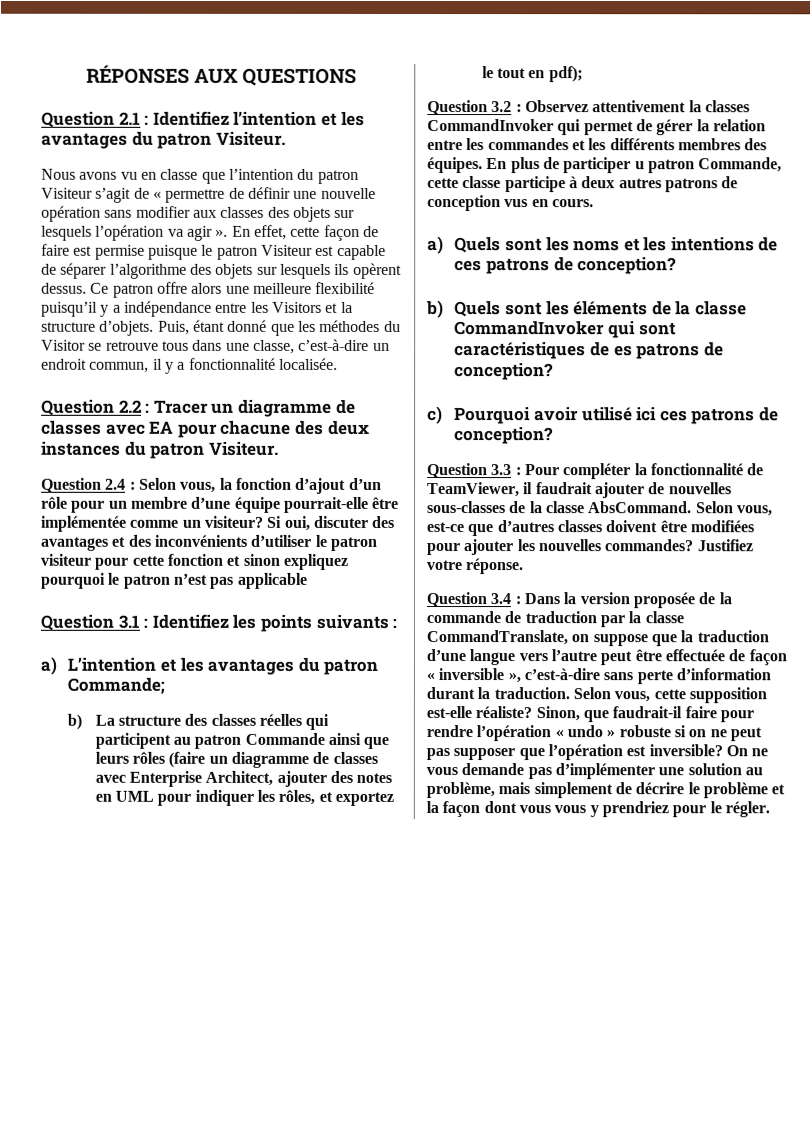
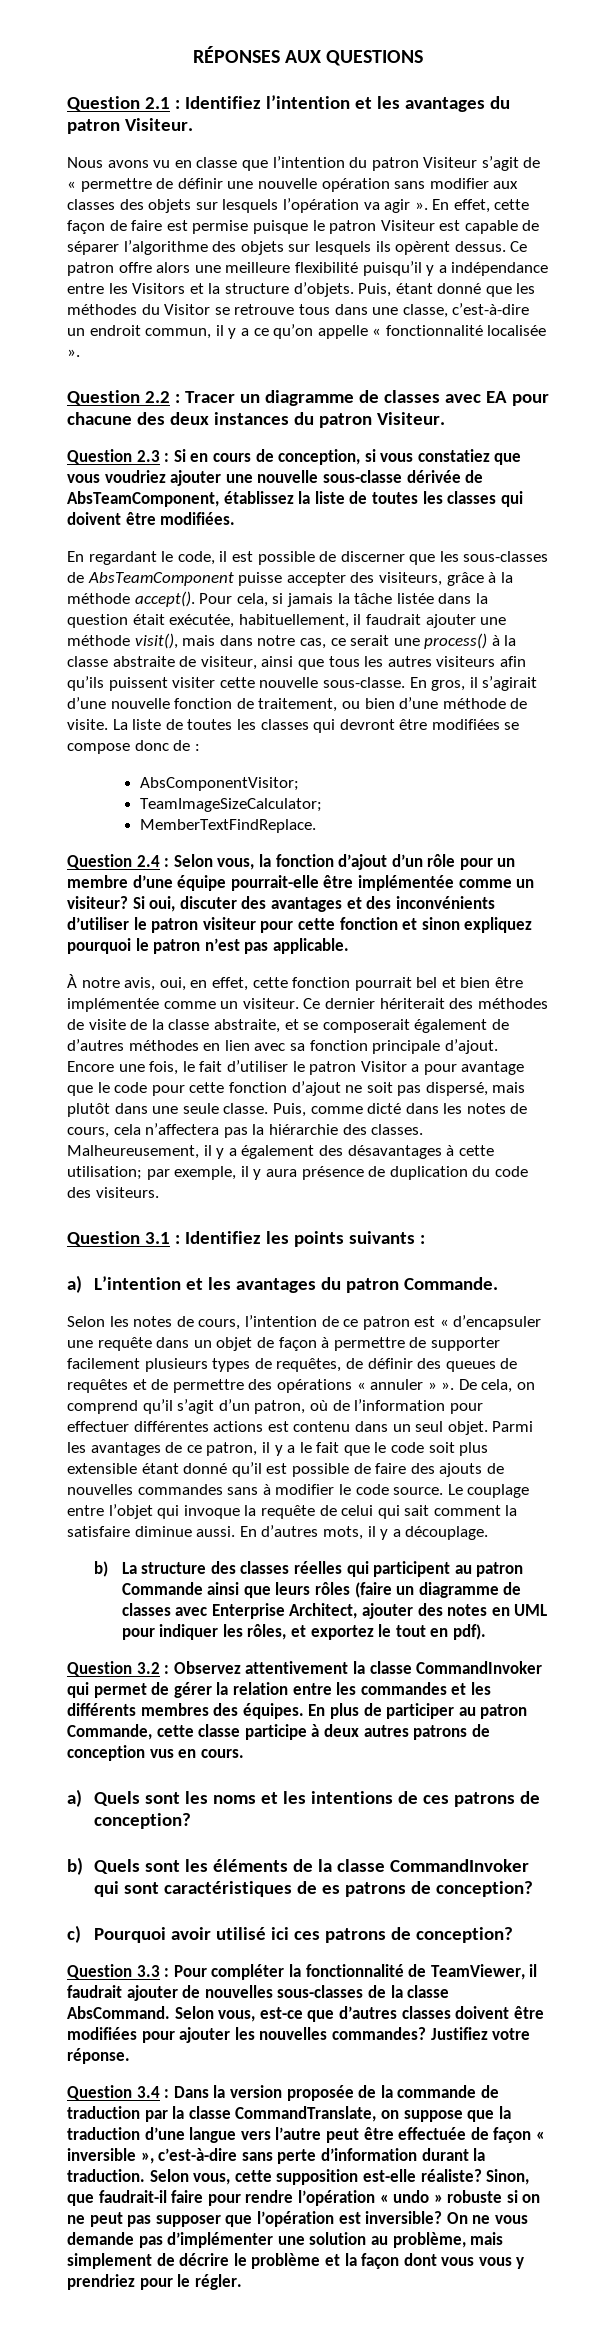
[188,357,338,370] fonctionnalité localisée. -> [253,324,547,339] [67,349,80,357] ce qu’on appelle « fonctionnalité localisée ».
(279, 448) none -> [67,449,522,465] [67,470,484,486] [67,491,523,507] [67,512,236,525] [67,551,549,565] [67,572,513,586] [67,591,488,607] [67,614,507,628] [67,633,517,649] [67,656,526,670] [67,676,538,691] [67,697,528,712] [67,719,520,733] [67,740,200,754] [140,777,300,791] [140,798,323,812] [140,819,317,833] // Question 2.3 : Si en cours de conception, si vous constatiez que vous voudriez ajouter une nouvelle sous-classe dérivée de AbsTeamComponent, établissez la liste de toutes les classes qui doivent être modifiées. // En regardant le code, il est possible de discerner que les sous-classes de AbsTeamComponent puisse accepter des visiteurs, grâce à la méthode accept(). Pour cela, si jamais la tâche listée dans la question était exécutée, habituellement, il faudrait ajouter une méthode visit(), mais dans notre cas, ce serait une process() à la classe abstraite de visiteur, ainsi que tous les autres visiteurs afin qu’ils puissent visiter cette nouvelle sous-classe. En gros, il s’agirait d’une nouvelle fonction de traitement, ou bien d’une méthode de visite. La liste de toutes les classes qui devront être modifiées se compose donc de : // AbsComponentVisitor; // TeamImageSizeCalculator; // MemberTextFindReplace.
[236,572,308,589] applicable -> [272,938,349,954] [67,974,524,991] [67,998,548,1012] [67,1019,509,1033] [67,1039,498,1054] [67,1060,525,1075] [67,1081,526,1096] [67,1103,528,1117] [67,1123,424,1138] [67,1145,494,1159] [67,1166,528,1180] [67,1187,159,1198] applicable. // À notre avis, oui, en effet, cette fonction pourrait bel et bien être implémentée comme un visiteur. Ce dernier hériterait des méthodes de visite de la classe abstraite, et se composerait également de d’autres méthodes en lien avec sa fonction principale d’ajout. Encore une fois, le fait d’utiliser le patron Visitor a pour avantage que le code pour cette fonction d’ajout ne soit pas dispersé, mais plutôt dans une seule classe. Puis, comme dicté dans les notes de cours, cela n’affectera pas la hiérarchie des classes. Malheureusement, il y a également des désavantages à cette utilisation; par exemple, il y aura présence de duplication du code des visiteurs.
[67,677,166,695] Commande; -> [404,1277,499,1290] [67,1315,542,1330] [67,1337,500,1351] [67,1358,518,1372] [67,1379,536,1393] [67,1399,483,1414] [67,1421,534,1435] [67,1442,489,1456] [67,1462,504,1477] [67,1484,530,1498] [67,1504,518,1519] [67,1525,489,1540] Commande. // Selon les notes de cours, l’intention de ce patron est « d’encapsuler une requête dans un objet de façon à permettre de supporter facilement plusieurs types de requêtes, de définir des queues de requêtes et de permettre des opérations « annuler » ». De cela, on comprend qu’il s’agit d’un patron, où de l’information pour effectuer différentes actions est contenu dans un seul objet. Parmi les avantages de ce patron, il y a le fait que le code soit plus extensible étant donné qu’il est possible de faire des ajouts de nouvelles commandes sans à modifier le code source. Le couplage entre l’objet qui invoque la requête de celui qui sait comment la satisfaire diminue aussi. En d’autres mots, il y a découplage.
[548,66,583,83] pdf); -> [453,1624,487,1640] pdf).
[704,100,750,113] classes -> [369,1661,412,1674] classe
[634,161,645,170] u -> [458,1707,476,1716] au

